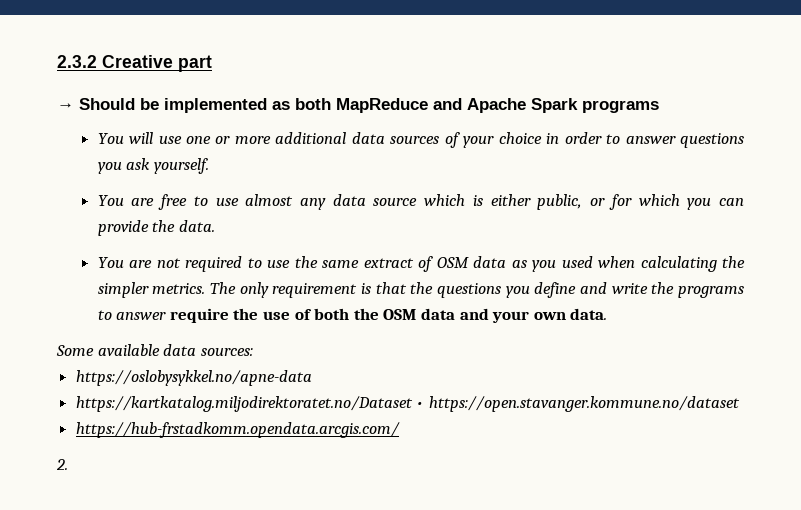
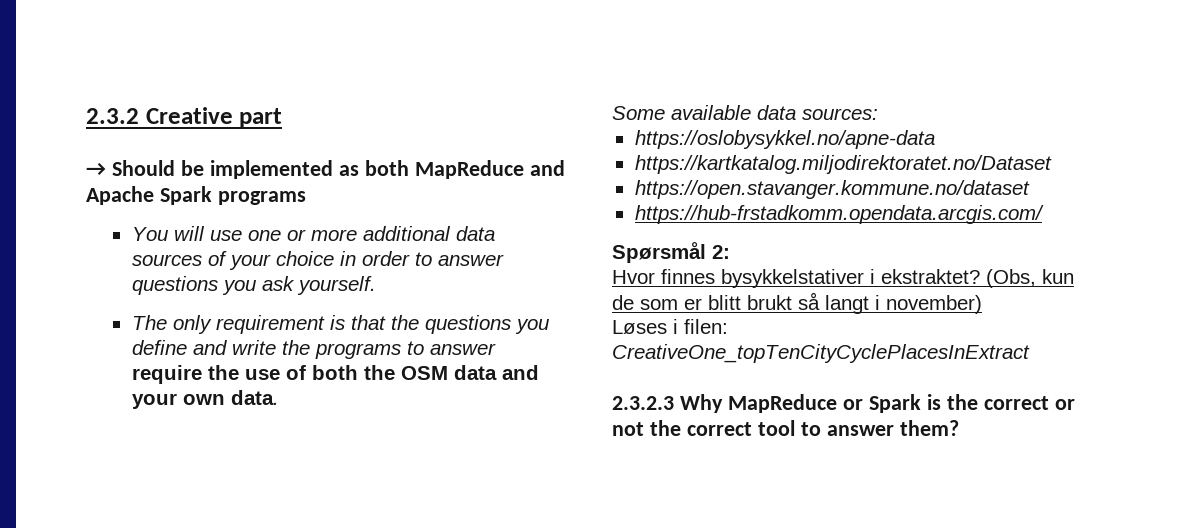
[97,194,744,210] [97,220,215,236] [97,256,745,272] [97,282,206,298] You are free to use almost any data source which is either public, or for which you can provide the data. // You are not required to use the same extract of OSM data as you used when calculating the simpler metrics. -> (376, 285) none
[416,402,425,408] • -> (1052, 164) //
[56,459,68,470] 2. -> [612,242,730,263] [612,269,1074,288] [612,292,982,314] [612,319,728,334] [612,344,1030,363] [612,394,1075,413] [612,420,959,436] Spørsmål 2: // Hvor finnes bysykkelstativer i ekstraktet? (Obs, kun de som er blitt brukt så langt i november) // Løses i filen: CreativeOne_topTenCityCyclePlacesInExtract // 2.3.2.3 Why MapReduce or Spark is the correct or not the correct tool to answer them?

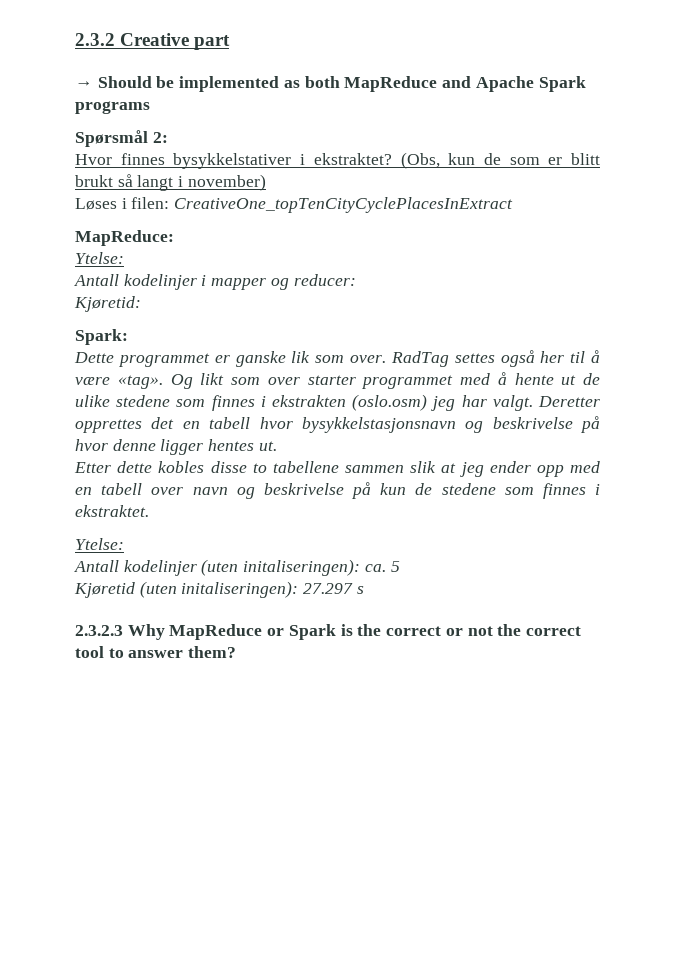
[131,226,495,241] [131,251,504,270] [131,276,376,295] [131,315,549,334] [131,340,496,359] [131,365,539,384] [131,390,279,409] [612,105,878,120] [634,130,935,149] [634,155,1052,174] [634,180,1030,199] [634,205,1044,224] // You will use one or more additional data sources of your choice in order to answer questions you ask yourself. // The only requirement is that the questions you define and write the programs to answer require the use of both the OSM data and your own data. // Some available data sources: // https://oslobysykkel.no/apne-data // https://kartkatalog.miljodirektoratet.no/Dataset // https://open.stavanger.kommune.no/dataset // https://hub-frstadkomm.opendata.arcgis.com/ -> (150, 107) none
(1030, 353) none -> [75,230,174,246] [75,252,124,264] [74,274,356,290] [74,296,141,312] [75,329,128,345] [74,350,600,367] [75,372,600,389] [75,394,600,411] [75,416,600,433] [75,439,277,455] [74,461,601,477] [75,482,601,499] [75,505,149,517] [75,538,124,550] [74,559,400,576] [74,581,364,598] // MapReduce: // Ytelse: // Antall kodelinjer i mapper og reducer: // Kjøretid: // Spark: // Dette programmet er ganske lik som over. RadTag settes også her til å være «tag». Og likt som over starter programmet med å hente ut de ulike stedene som finnes i ekstrakten (oslo.osm) jeg har valgt. Deretter opprettes det en tabell hvor bysykkelstasjonsnavn og beskrivelse på hvor denne ligger hentes ut. // Etter dette kobles disse to tabellene sammen slik at jeg ender opp med en tabell over navn og beskrivelse på kun de stedene som finnes i ekstraktet. // Ytelse: // Antall kodelinjer (uten initaliseringen): ca. 5 // Kjøretid (uten initaliseringen): 27.297 s

